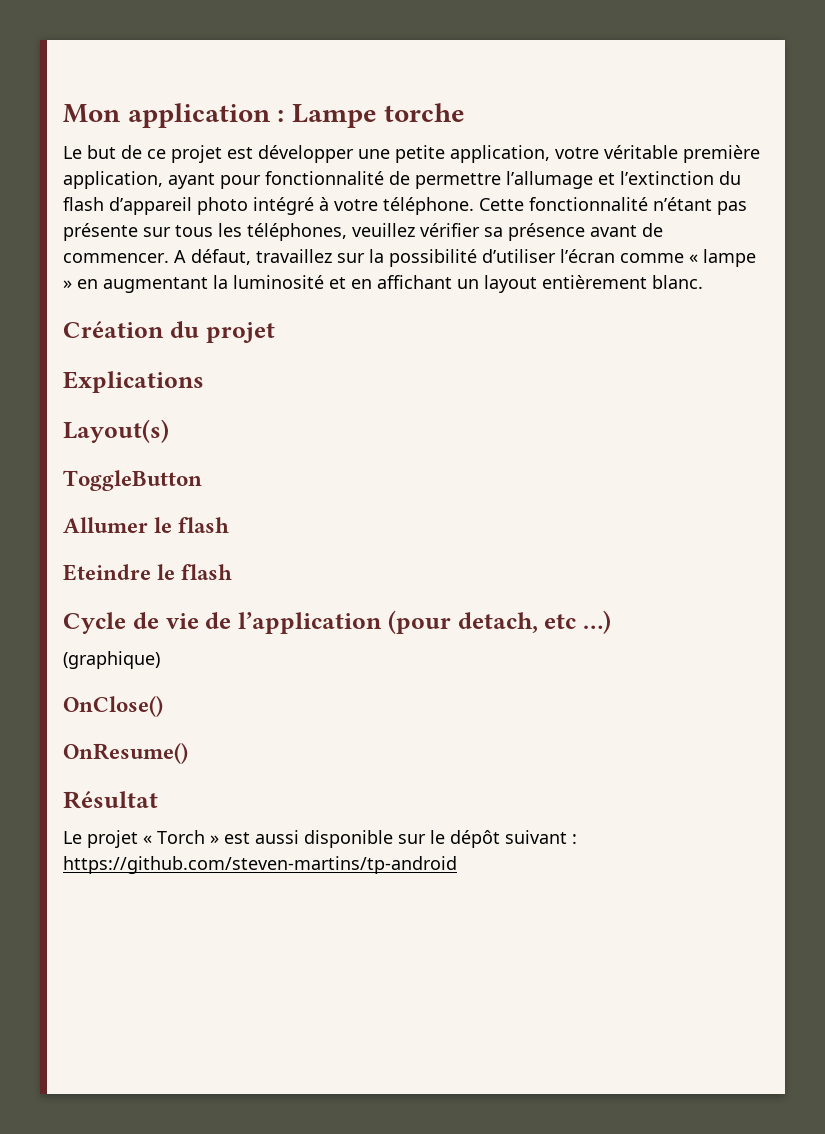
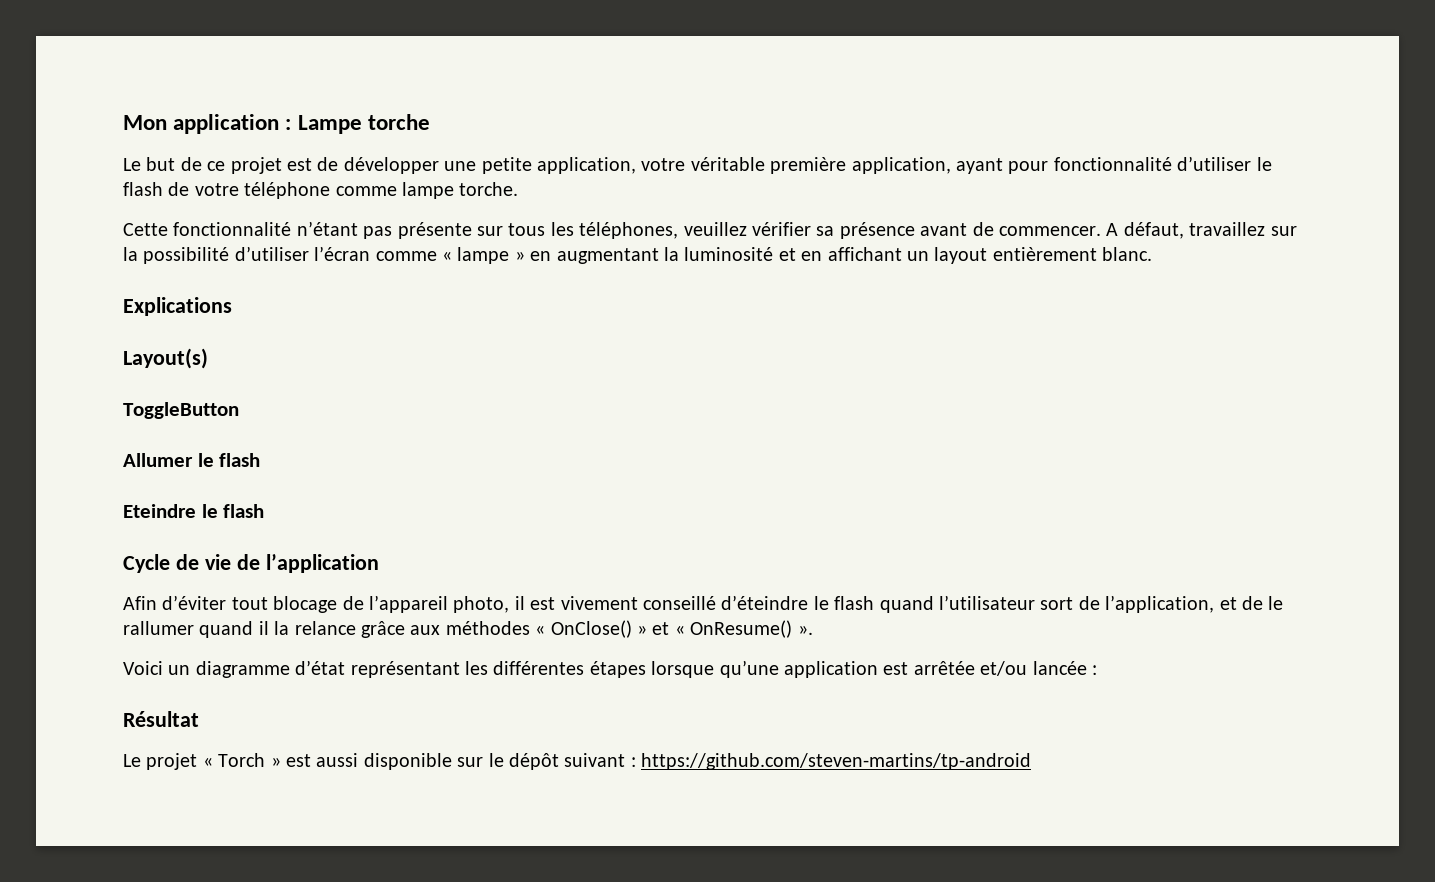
(253, 153) none -> [317,157,339,171] de
[389,171,741,189] [63,197,474,215] de permettre l’allumage et l’extinction du flash d’appareil photo intégré à votre téléphone. -> [1177,156,1272,171] [123,182,519,199] d’utiliser le flash de votre téléphone comme lampe torche. //
[63,321,275,343] // Création du projet -> (1153, 254) none
[387,610,611,634] [63,651,160,669] [63,696,163,717] [63,743,188,764] (pour detach, etc …) // (graphique) // OnClose() // OnResume() -> [123,595,1284,613] [123,620,813,638] [123,660,1097,678] // Afin d’éviter tout blocage de l’appareil photo, il est vivement conseillé d’éteindre le flash quand l’utilisateur sort de l’application, et de le rallumer quand il la relance grâce aux méthodes « OnClose() » et « OnResume() ». // Voici un diagramme d’état représentant les différentes étapes lorsque qu’une application est arrêtée et/ou lancée :

